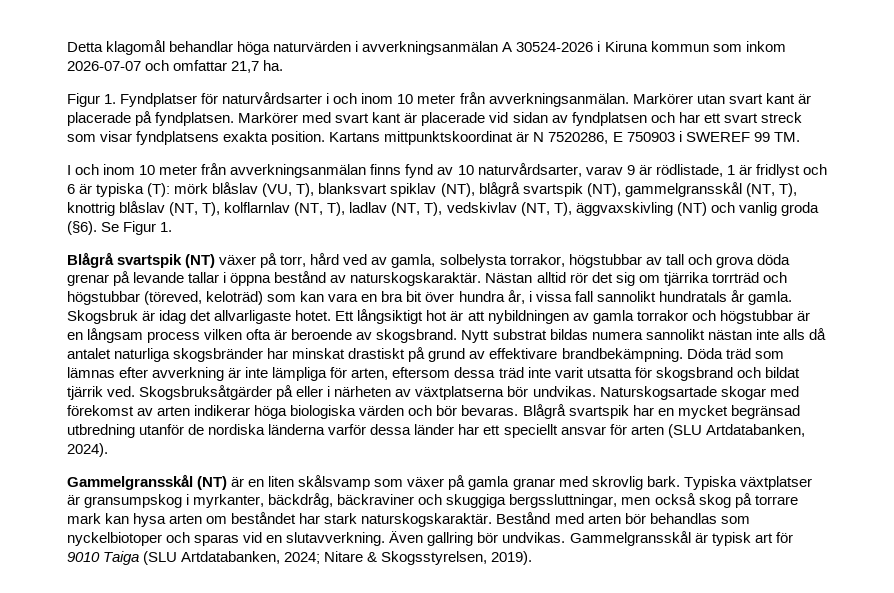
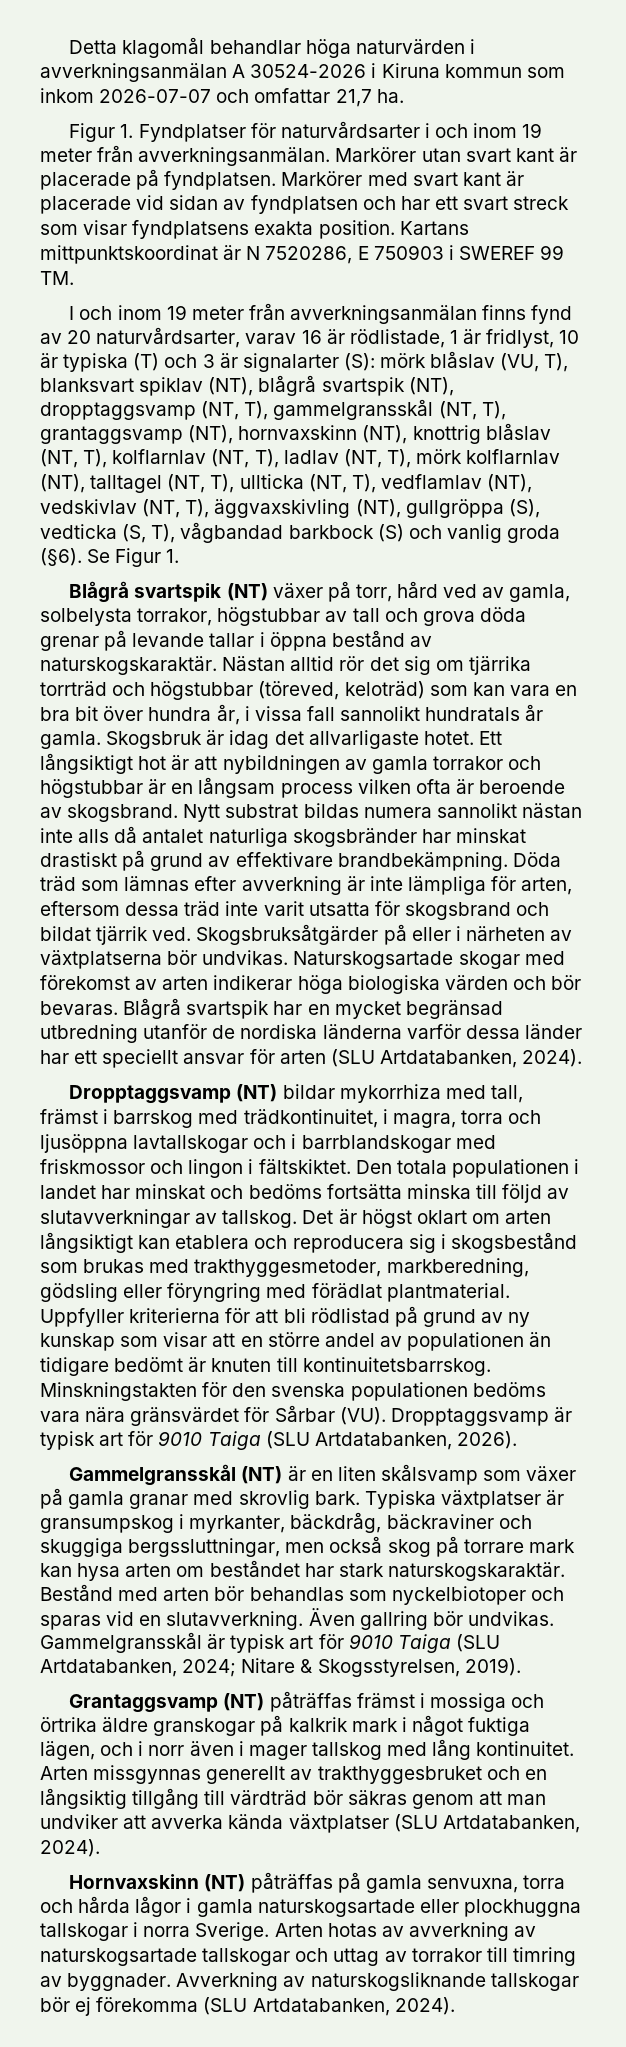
[397,94,414,104] 10 -> [522,123,543,138] 19
[139,165,156,175] 10 -> [166,305,187,320] 19
[457,165,474,175] 10 -> [67,330,92,344] 20
[626,165,635,175] 9 -> [301,330,322,344] 16
[755,164,827,178] [67,183,171,197] fridlyst och 6 är typiska (T): -> [486,329,580,348] [40,353,375,372] fridlyst, 10 är typiska (T) och 3 är signalarter (S):
[624,182,797,197] gammelgransskål (NT, T), -> [40,399,506,420] [40,425,408,444] dropptaggsvamp (NT, T), gammelgransskål (NT, T), grantaggsvamp (NT), hornvaxskinn (NT),
[446,202,707,216] vedskivlav (NT, T), äggvaxskivling (NT) -> [416,449,561,464] [40,474,533,493] [40,499,540,518] [40,522,404,543] mörk kolflarnlav (NT), talltagel (NT, T), ullticka (NT, T), vedflamlav (NT), vedskivlav (NT, T), äggvaxskivling (NT), gullgröppa (S), vedticka (S, T), vågbandad barkbock (S)
(108, 450) none -> [69,1084,523,1104] [40,1109,542,1128] [40,1134,496,1153] [40,1159,580,1178] [40,1184,570,1203] [40,1209,552,1228] [40,1232,577,1253] [40,1258,529,1277] [40,1283,510,1302] [40,1306,531,1327] [40,1332,552,1351] [40,1357,491,1376] [40,1382,546,1401] [40,1405,572,1426] [40,1431,517,1450] // Dropptaggsvamp (NT) bildar mykorrhiza med tall, främst i barrskog med trädkontinuitet, i magra, torra och ljusöppna lavtallskogar och i barrblandskogar med friskmossor och lingon i fältskiktet. Den totala populationen i landet har minskat och bedöms fortsätta minska till följd av slutavverkningar av tallskog. Det är högst oklart om arten långsiktigt kan etablera och reproducera sig i skogsbestånd som brukas med trakthyggesmetoder, markberedning, gödsling eller föryngring med förädlat plantmaterial. Uppfyller kriterierna för att bli rödlistad på grund av ny kunskap som visar att en större andel av populationen än tidigare bedömt är knuten till kontinuitetsbarrskog. Minskningstakten för den svenska populationen bedöms vara nära gränsvärdet för Sårbar (VU). Dropptaggsvamp är typisk art för 9010 Taiga (SLU Artdatabanken, 2026).
(533, 558) none -> [69,1691,545,1713] [40,1715,531,1736] [40,1739,575,1760] [40,1765,547,1784] [40,1788,547,1809] [40,1814,580,1833] [40,1839,100,1857] [69,1872,566,1893] [40,1896,581,1917] [40,1922,537,1941] [40,1947,576,1966] [40,1972,579,1991] [40,1997,455,2016] // Grantaggsvamp (NT) påträffas främst i mossiga och örtrika äldre granskogar på kalkrik mark i något fuktiga lägen, och i norr även i mager tallskog med lång kontinuitet. Arten missgynnas generellt av trakthyggesbruket och en långsiktig tillgång till värdträd bör säkras genom att man undviker att avverka kända växtplatser (SLU Artdatabanken, 2024). // Hornvaxskinn (NT) påträffas på gamla senvuxna, torra och hårda lågor i gamla naturskogsartade eller plockhuggna tallskogar i norra Sverige. Arten hotas av avverkning av naturskogsartade tallskogar och uttag av torrakor till timring av byggnader. Avverkning av naturskogsliknande tallskogar bör ej förekomma (SLU Artdatabanken, 2024).

